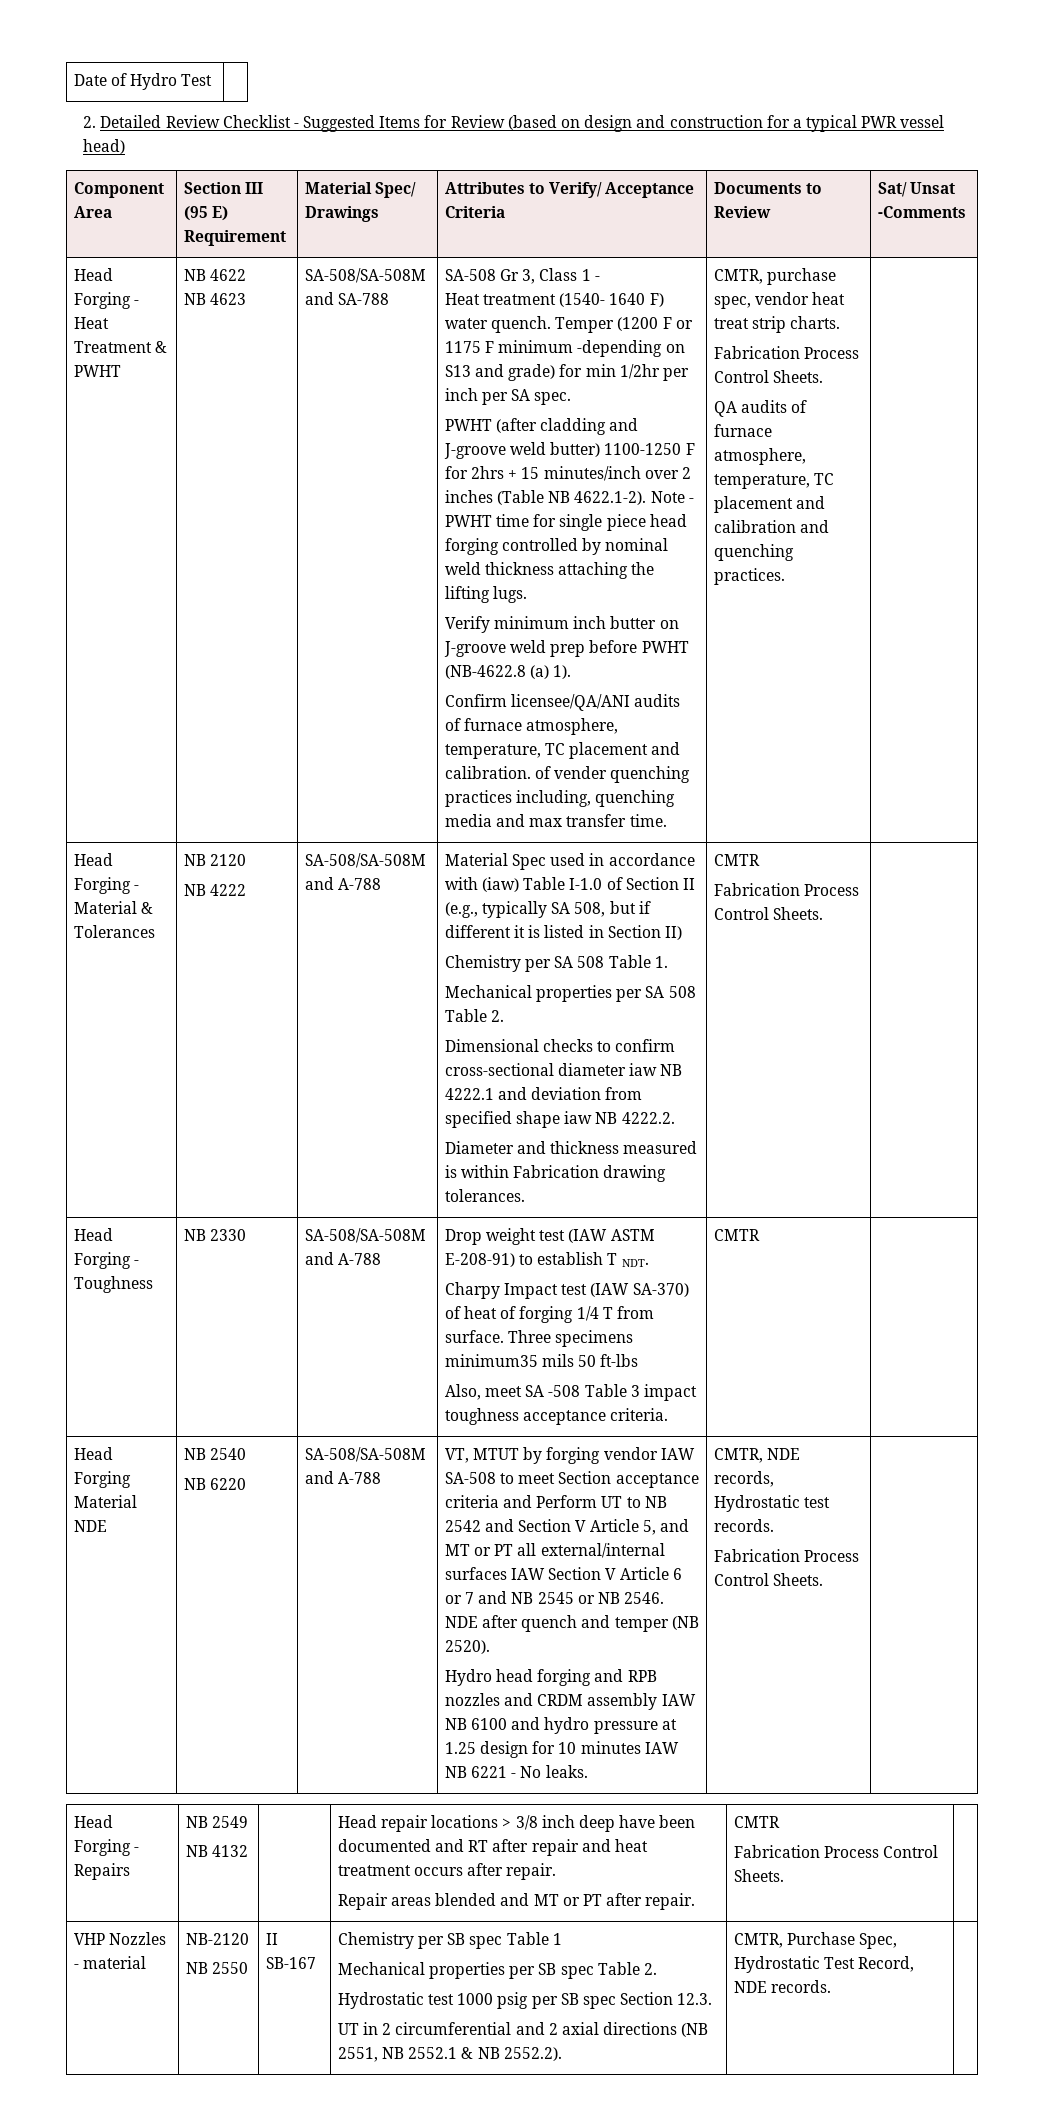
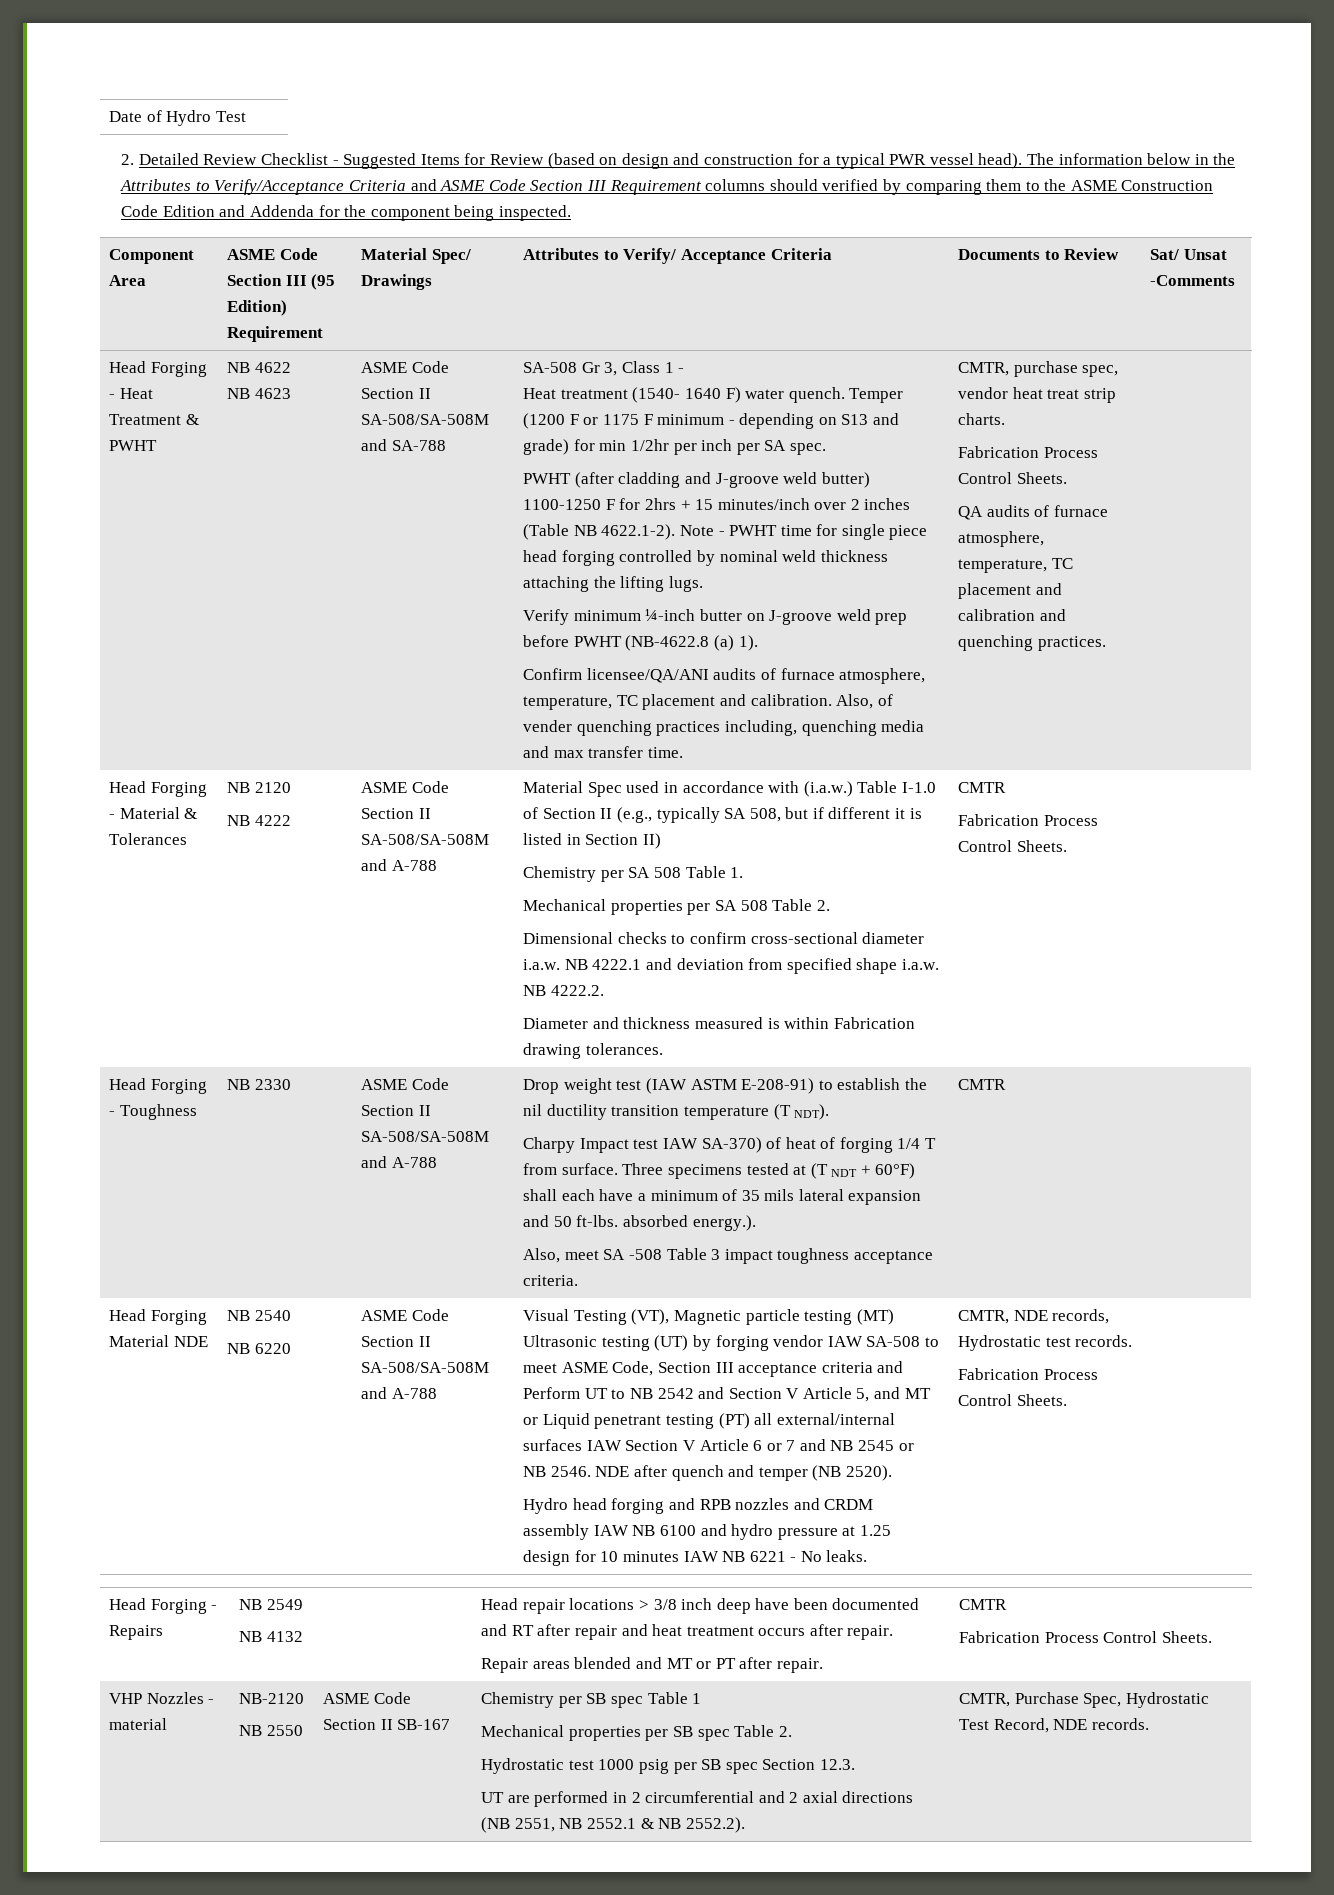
[83,139,126,154] head) -> [978,153,1236,169] [120,179,1214,195] [121,205,572,221] head). The information below in the Attributes to Verify/Acceptance Criteria and ASME Code Section III Requirement columns should verified by comparing them to the ASME Construction Code Edition and Addenda for the component being inspected.
(112, 212) none -> [227,248,318,260] ASME Code
[211,206,228,221] E) -> [227,300,288,316] Edition)
(246, 299) none -> [361,361,449,373] [361,388,431,399] ASME Code Section II
[577,340,663,357] -depending -> [728,413,815,429] - depending
[573,616,607,629] inch -> [645,609,696,621] ¼-inch
(531, 772) none -> [836,694,874,709] Also,
(246, 890) none -> [361,781,449,793] [361,808,431,819] ASME Code Section II
[481,877,519,892] (iaw) -> [803,781,853,797] (i.a.w.)
[629,1063,658,1076] iaw -> [523,959,561,970] i.a.w.
[564,1111,593,1124] iaw -> [901,959,939,970] i.a.w.
(246, 1235) none -> [361,1078,449,1090] [361,1105,431,1116] ASME Code Section II
[607,1253,649,1267] T NDT. -> [904,1078,927,1090] [523,1104,830,1120] the nil ductility transition temperature (T NDT).
[590,1283,630,1297] (IAW -> [662,1138,698,1149] IAW
[444,1354,639,1367] minimum35 mils 50 ft-lbs -> [746,1163,916,1179] [523,1189,922,1205] [523,1215,756,1231] tested at (T NDT + 60°F) shall each have a minimum of 35 mils lateral expansion and 50 ft-lbs. absorbed energy.).
[304,1447,426,1462] [304,1471,381,1484] [444,1448,519,1463] SA-508/SA-508M and A-788 | VT, MTUT -> [361,1309,449,1321] [361,1336,431,1347] [361,1362,490,1373] [361,1387,437,1399] [523,1309,894,1325] [523,1335,689,1351] ASME Code Section II SA-508/SA-508M and A-788 | Visual Testing (VT), Magnetic particle testing (MT) Ultrasonic testing (UT)
[558,1471,612,1484] Section -> [561,1361,734,1376] ASME Code, Section III
[494,1544,514,1556] PT -> [542,1413,750,1429] Liquid penetrant testing (PT)
(248, 1968) none -> [323,1692,411,1704] [323,1719,377,1730] ASME Code Section
(359, 2029) none -> [507,1791,609,1807] are performed

